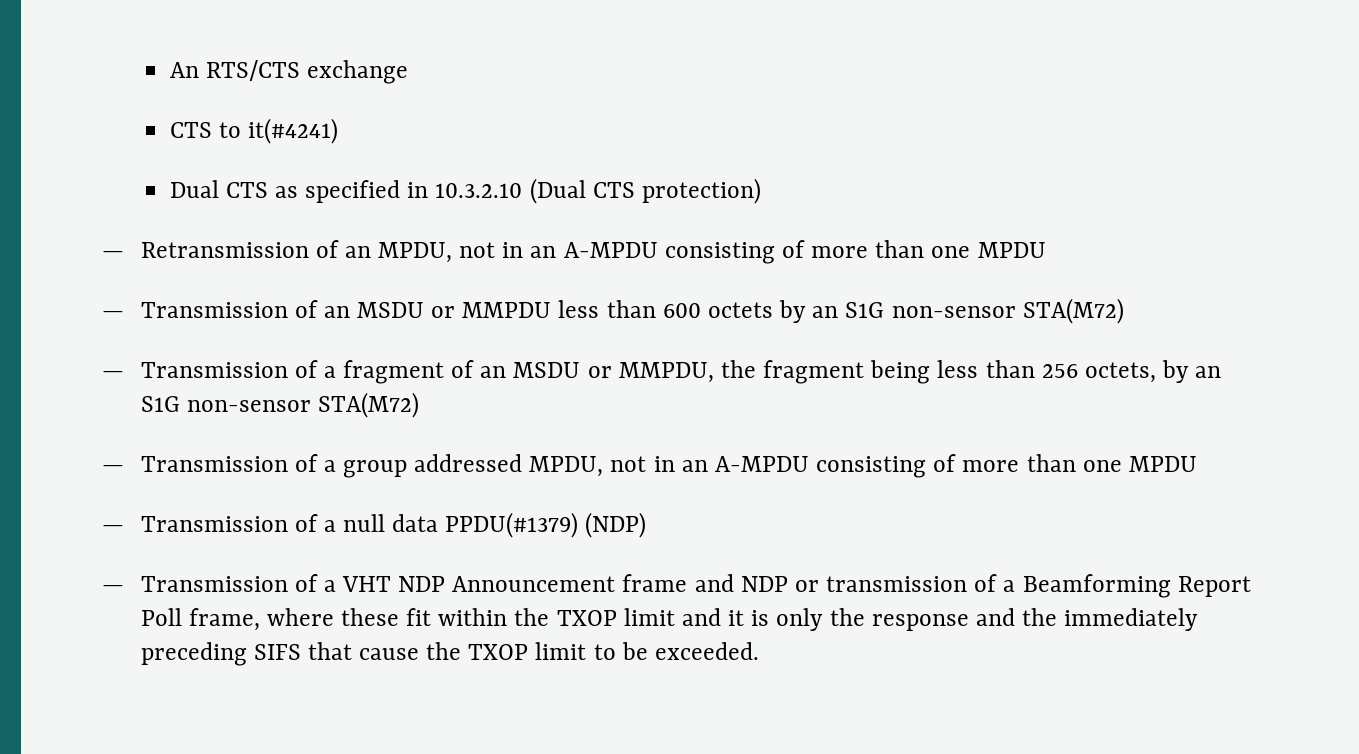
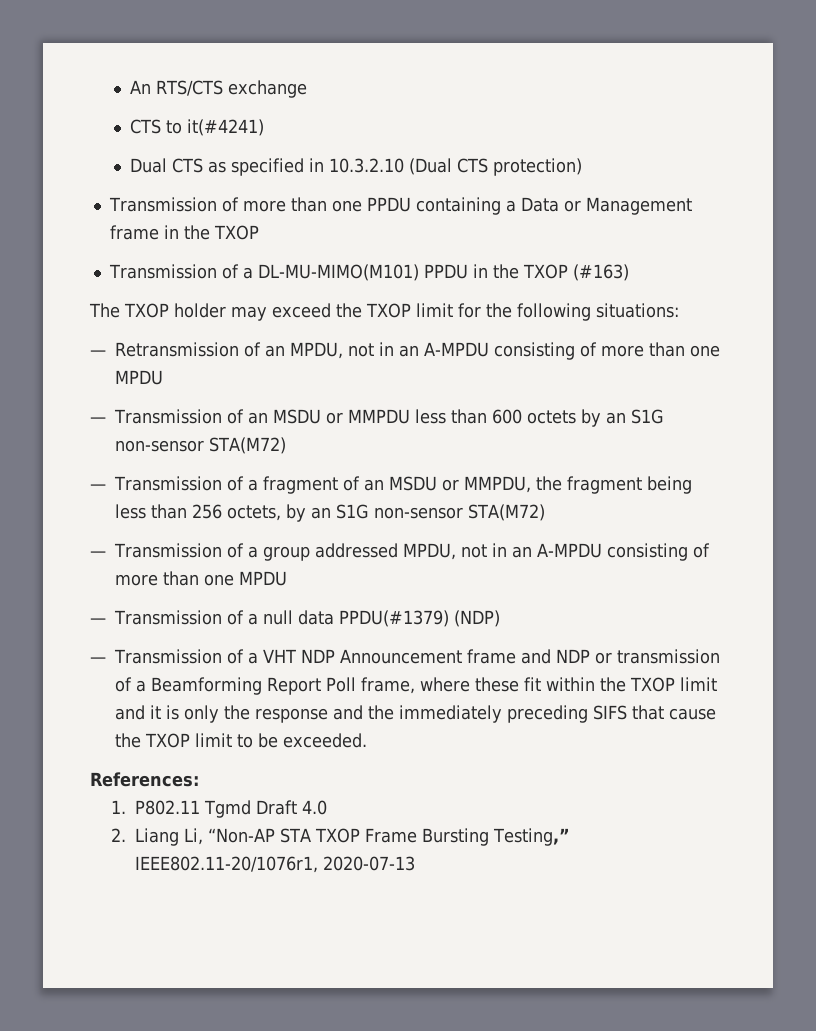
(761, 191) none -> [108,197,692,215] [109,225,259,240] [108,264,629,281] [89,303,679,321] // Transmission of more than one PPDU containing a Data or Management frame in the TXOP // Transmission of a DL-MU-MIMO(M101) PPDU in the TXOP (#163) // The TXOP holder may exceed the TXOP limit for the following situations:
(759, 651) none -> [90,772,199,787] [110,800,327,818] [110,828,570,846] [134,856,415,873] // References: // 1. P802.11 Tgmd Draft 4.0 // 2. Liang Li, “Non-AP STA TXOP Frame Bursting Testing,” IEEE802.11-20/1076r1, 2020-07-13

